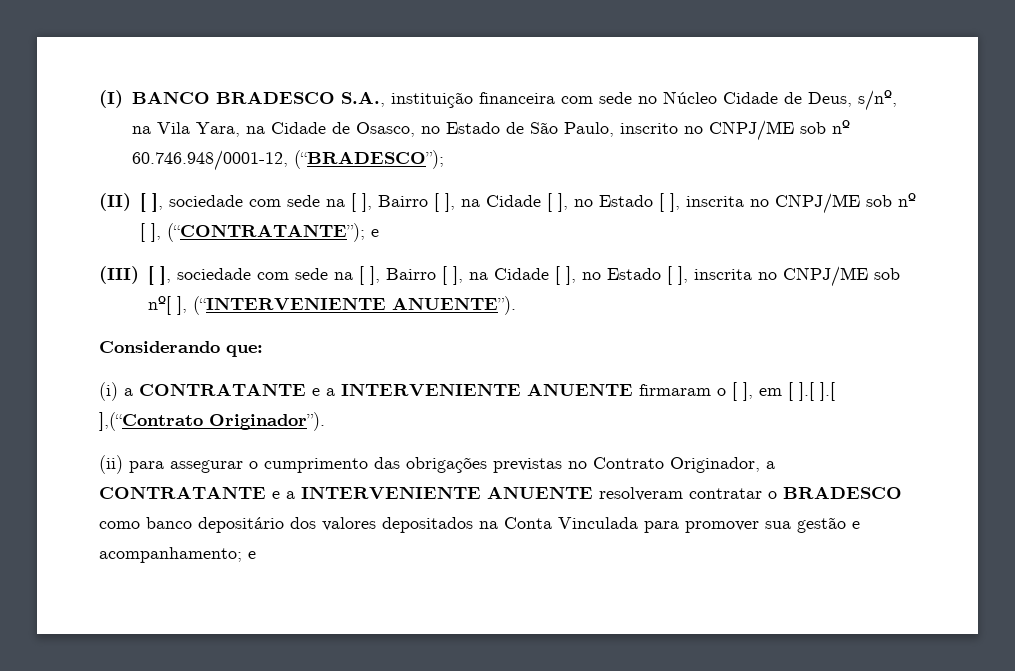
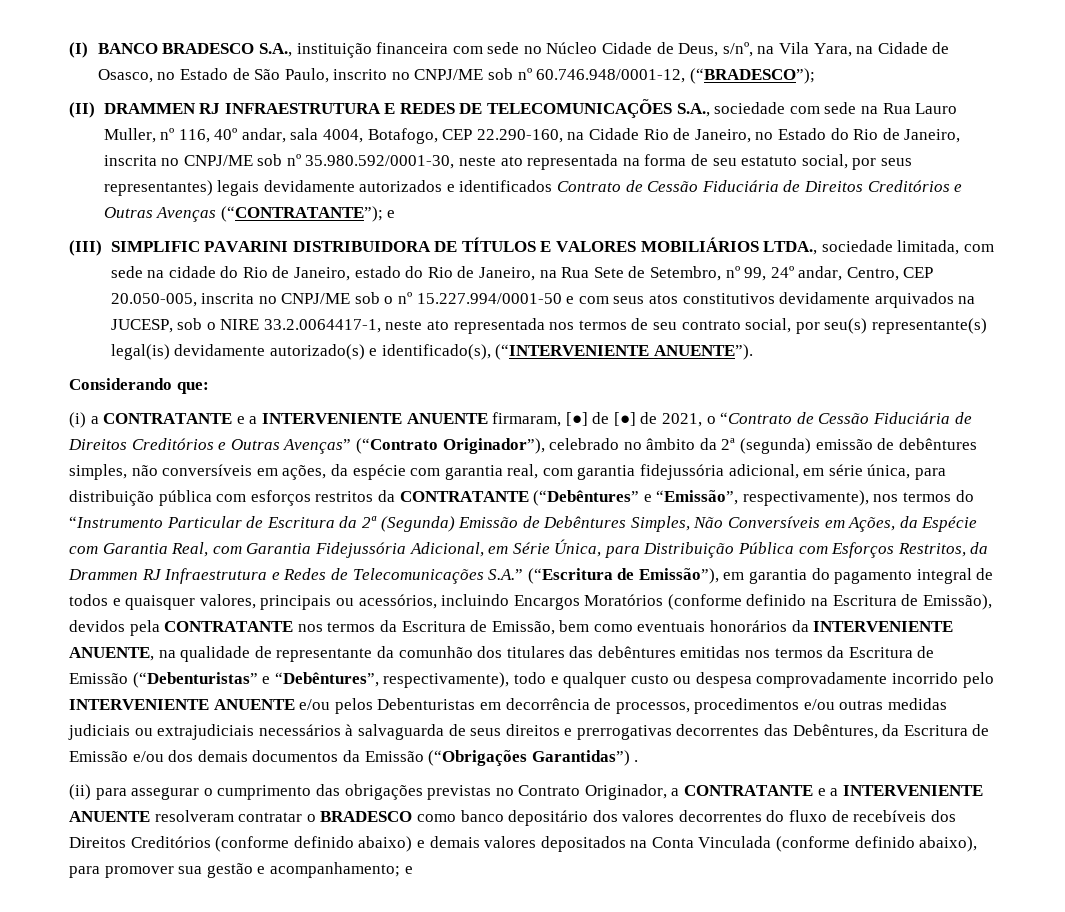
[139,193,680,212] [ ], sociedade com sede na [ ], Bairro [ ], na Cidade [ ], no Estado [ ], -> [103,99,958,118] [103,128,961,144] DRAMMEN RJ INFRAESTRUTURA E REDES DE TELECOMUNICAÇÕES S.A., sociedade com sede na Rua Lauro Muller, nº 116, 40º andar, sala 4004, Botafogo, CEP 22.290-160, na Cidade Rio de Janeiro, no Estado do Rio de Janeiro,
[139,223,379,242] [99,266,900,287] [147,296,187,315] [ ], (“CONTRATANTE”); e // (III) [ ], sociedade com sede na [ ], Bairro [ ], na Cidade [ ], no Estado [ ], inscrita no CNPJ/ME sob nº[ ], -> [305,154,912,170] [103,180,963,196] [103,206,396,222] [69,237,994,256] [110,266,934,281] [110,292,976,308] [110,318,987,334] [110,344,491,360] 35.980.592/0001-30, neste ato representada na forma de seu estatuto social, por seus representantes) legais devidamente autorizados e identificados Contrato de Cessão Fiduciária de Direitos Creditórios e Outras Avenças (“CONTRATANTE”); e // (III) SIMPLIFIC PAVARINI DISTRIBUIDORA DE TÍTULOS E VALORES MOBILIÁRIOS LTDA., sociedade limitada, com sede na cidade do Rio de Janeiro, estado do Rio de Janeiro, na Rua Sete de Setembro, nº 99, 24º andar, Centro, CEP 20.050-005, inscrita no CNPJ/ME sob o nº 15.227.994/0001-50 e com seus atos constitutivos devidamente arquivados na JUCESP, sob o NIRE 33.2.0064417-1, neste ato representada nos termos de seu contrato social, por seu(s) representante(s) legal(is) devidamente autorizado(s) e identificado(s),
[639,382,835,401] [99,412,325,431] firmaram o [ ], em [ ].[ ].[ ],(“Contrato Originador”). -> [492,412,972,427] [68,438,977,454] [69,464,947,480] [69,490,974,506] [69,516,978,532] [69,539,989,558] [68,568,994,584] [69,594,992,610] [69,620,954,636] [69,646,935,662] [69,672,994,688] [69,698,948,714] [68,724,990,740] [69,750,639,766] firmaram, [●] de [●] de 2021, o “Contrato de Cessão Fiduciária de Direitos Creditórios e Outras Avenças” (“Contrato Originador”), celebrado no âmbito da 2ª (segunda) emissão de debêntures simples, não conversíveis em ações, da espécie com garantia real, com garantia fidejussória adicional, em série única, para distribuição pública com esforços restritos da CONTRATANTE (“Debêntures” e “Emissão”, respectivamente), nos termos do “Instrumento Particular de Escritura da 2ª (Segunda) Emissão de Debêntures Simples, Não Conversíveis em Ações, da Espécie com Garantia Real, com Garantia Fidejussória Adicional, em Série Única, para Distribuição Pública com Esforços Restritos, da Drammen RJ Infraestrutura e Redes de Telecomunicações S.A.” (“Escritura de Emissão”), em garantia do pagamento integral de todos e quaisquer valores, principais ou acessórios, incluindo Encargos Moratórios (conforme definido na Escritura de Emissão), devidos pela CONTRATANTE nos termos da Escritura de Emissão, bem como eventuais honorários da INTERVENIENTE ANUENTE, na qualidade de representante da comunhão dos titulares das debêntures emitidas nos termos da Escritura de Emissão (“Debenturistas” e “Debêntures”, respectivamente), todo e qualquer custo ou despesa comprovadamente incorrido pelo INTERVENIENTE ANUENTE e/ou pelos Debenturistas em decorrência de processos, procedimentos e/ou outras medidas judiciais ou extrajudiciais necessários à salvaguarda de seus direitos e prerrogativas decorrentes das Debêntures, da Escritura de Emissão e/ou dos demais documentos da Emissão (“Obrigações Garantidas”) .
(376, 524) none -> [678,810,956,822] [69,836,537,852] decorrentes do fluxo de recebíveis dos Direitos Creditórios (conforme definido abaixo) e demais valores
(638, 523) none -> [776,836,978,852] (conforme definido abaixo),

